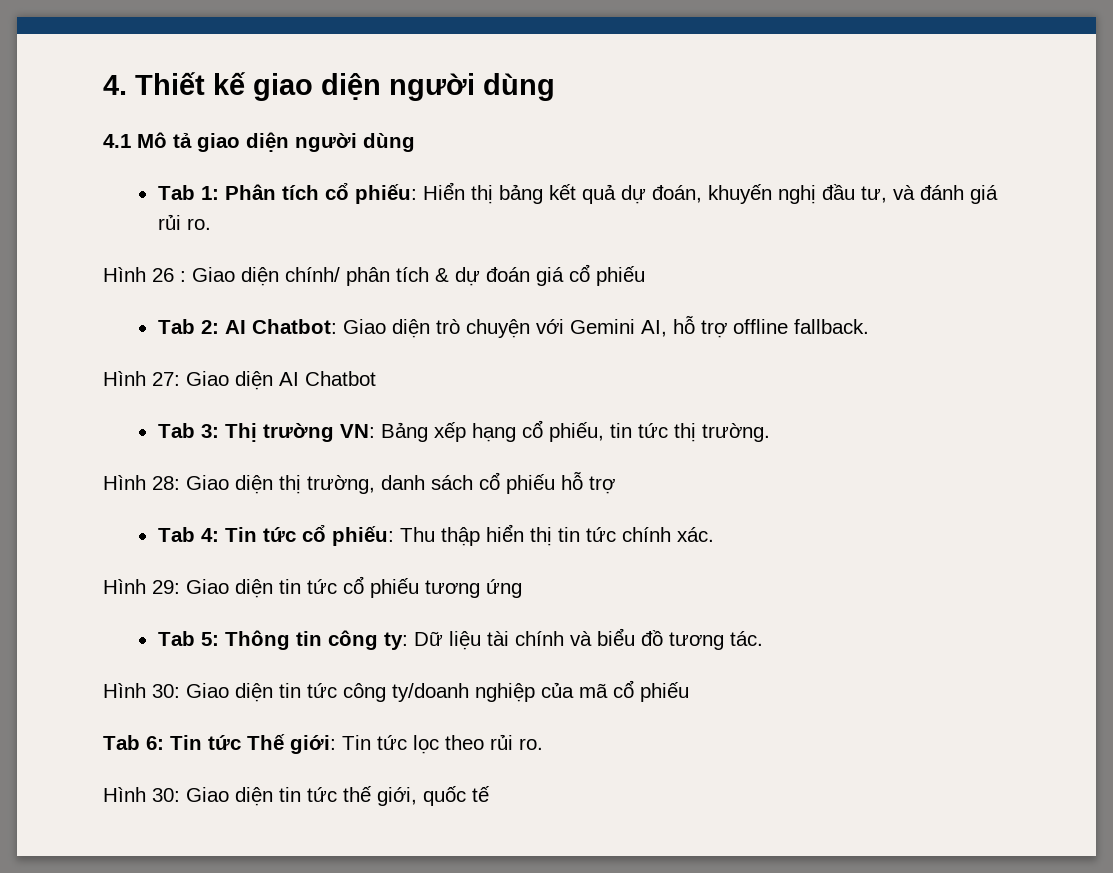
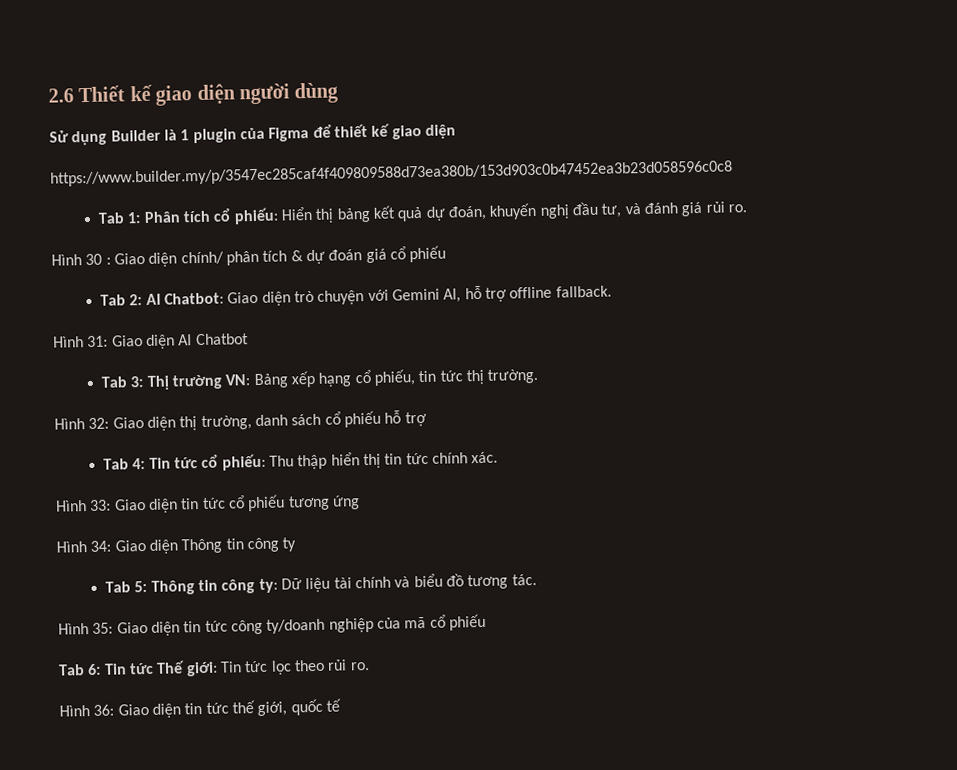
[103,75,127,95] 4. -> [48,88,74,103] 2.6
[103,132,415,152] 4.1 Mô tả giao diện người dùng -> [49,123,456,146] [50,160,733,187] Sử dụng Builder là 1 plugin của Figma để thiết kế giao diện // https://www.builder.my/p/3547ec285caf4f409809588d73ea380b/153d903c0b47452ea3b23d058596c0c8
[152,268,174,282] 26 -> [85,253,103,266] 30
[152,372,180,386] 27: -> [87,335,109,348] 31:
[152,476,180,490] 28: -> [88,417,110,430] 32:
[152,580,180,594] 29: -> [90,499,112,512] 33:
(522, 588) none -> [56,537,297,554] // Hình 34: Giao diện Thông tin công ty
[152,684,180,698] 30: -> [92,622,114,634] 35:
[152,788,180,802] 30: -> [93,704,115,716] 36:

